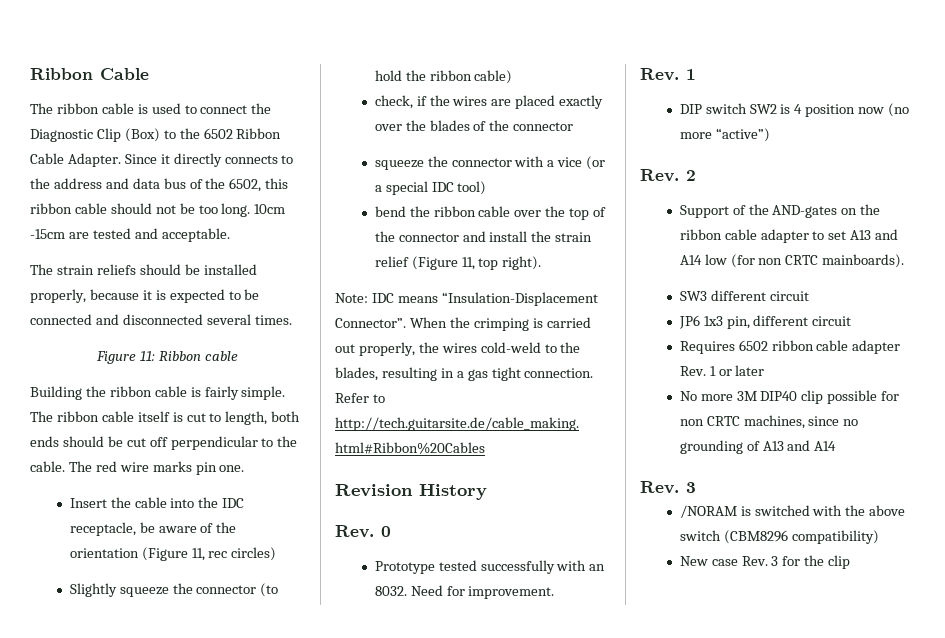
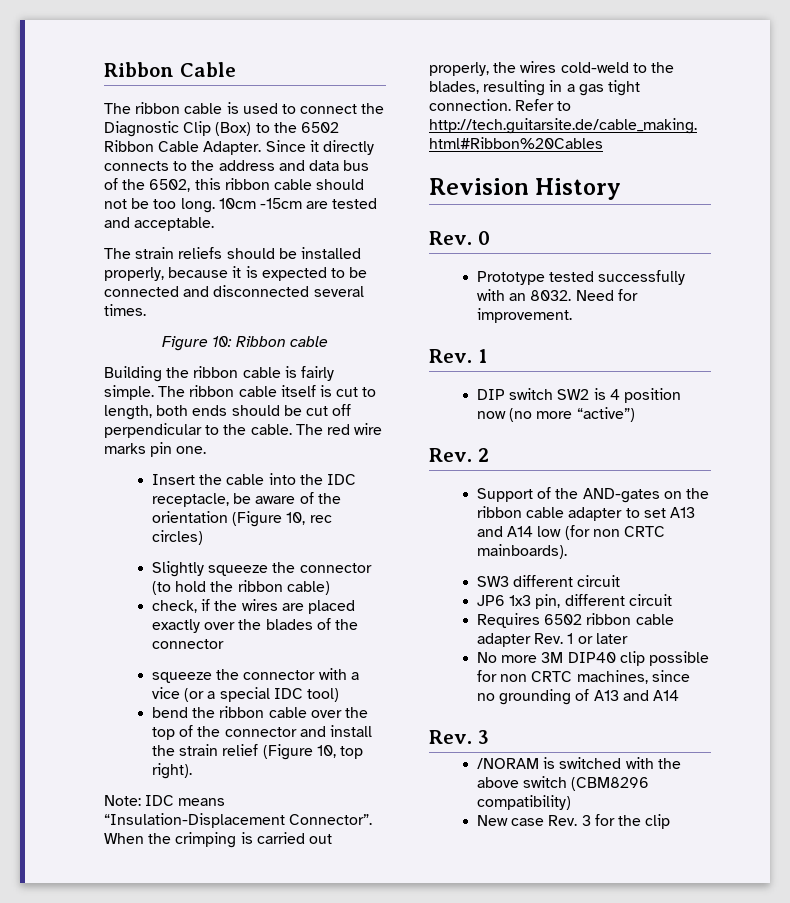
[140,351,156,361] 11: -> [212,336,233,347] 10:
[191,548,205,561] 11, -> [286,512,306,525] 10,
[461,257,475,270] 11, -> [316,745,336,758] 10,

